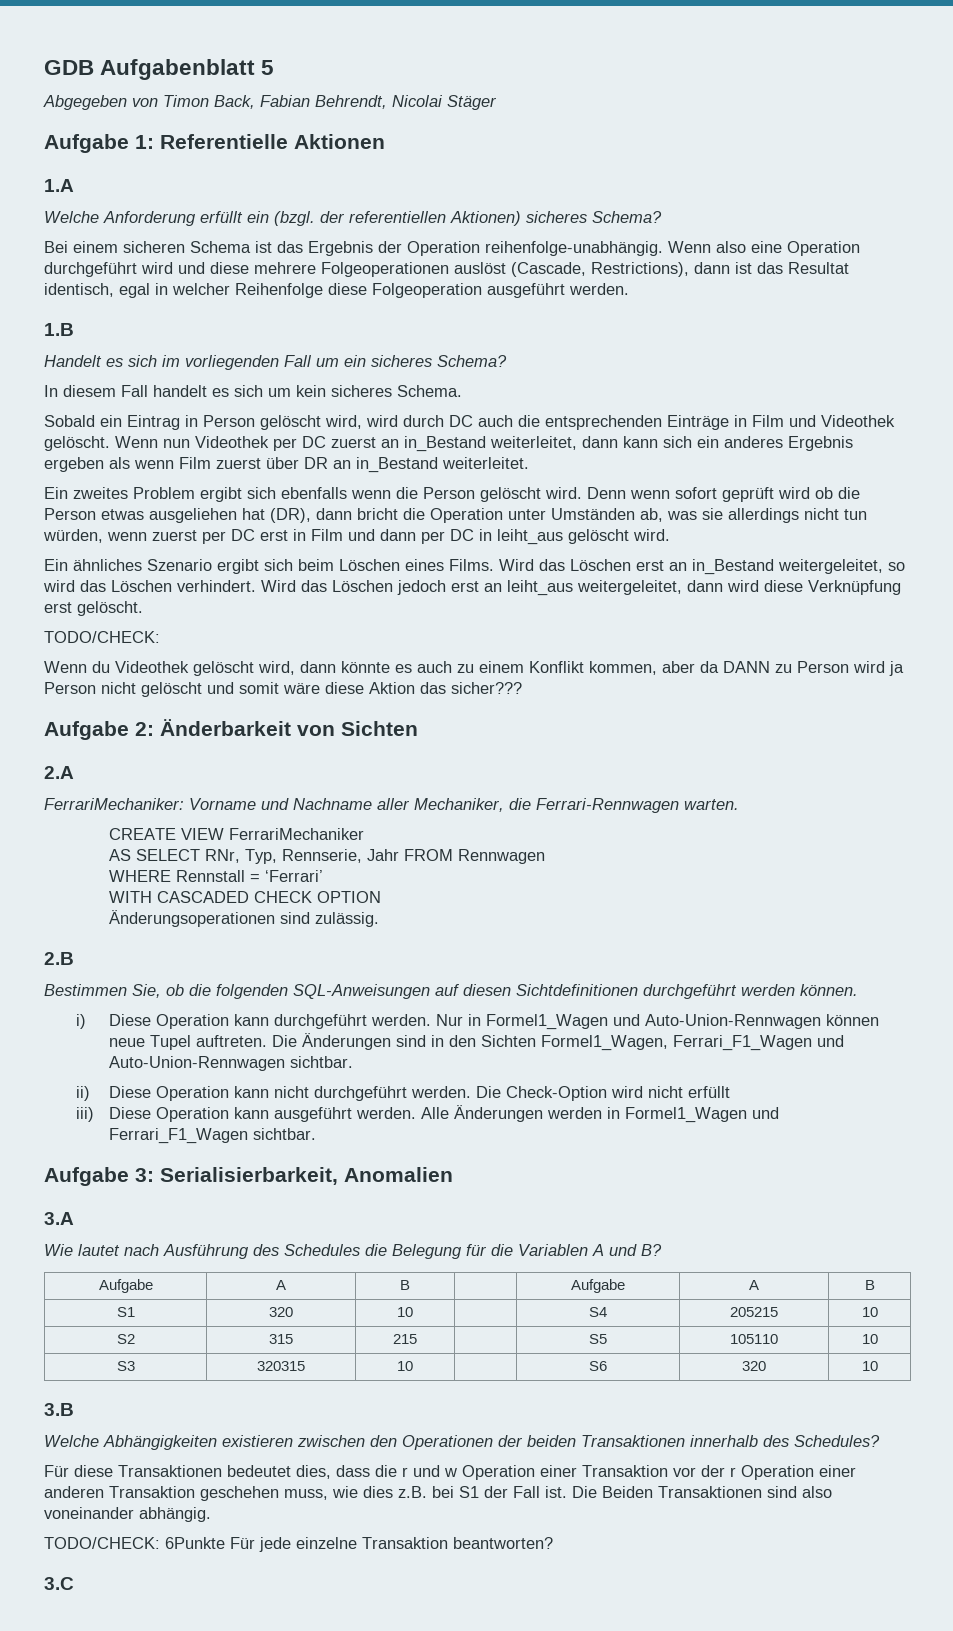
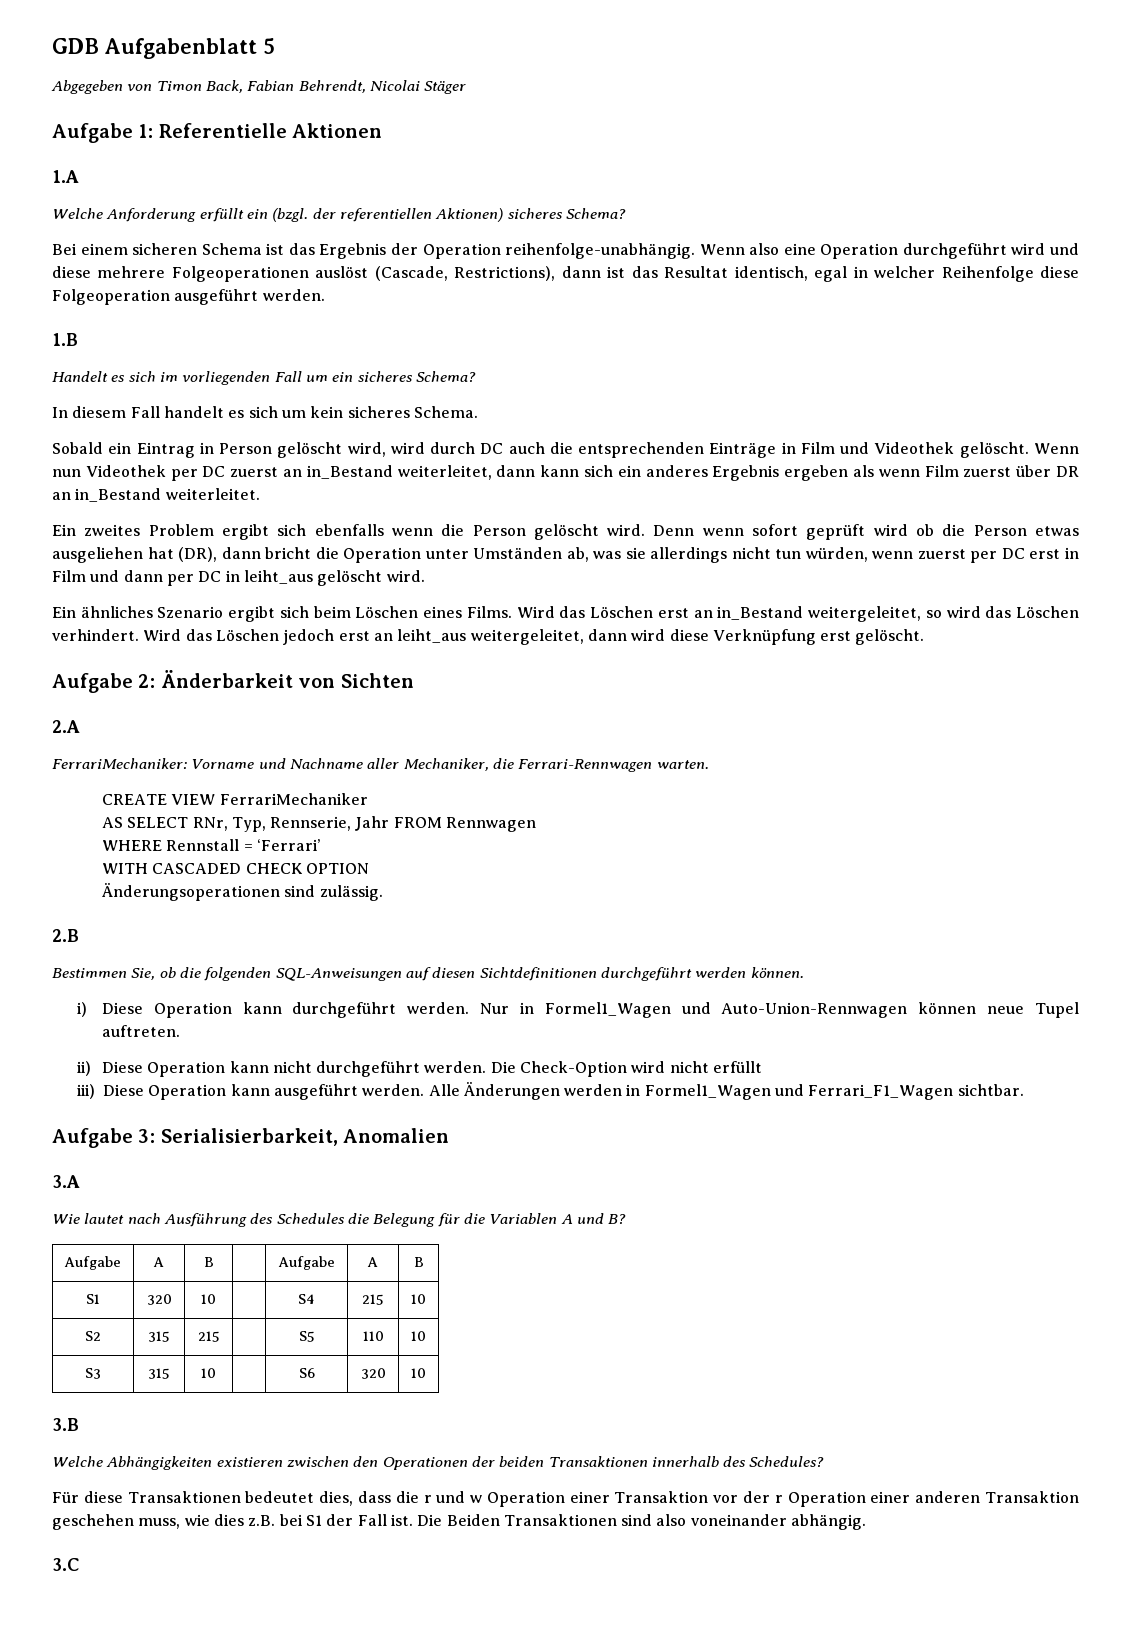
[44,631,160,643] [44,661,904,676] [44,682,522,697] // TODO/CHECK: // Wenn du Videothek gelöscht wird, dann könnte es auch zu einem Konflikt kommen, aber da DANN zu Person wird ja Person nicht gelöscht und somit wäre diese Aktion das sicher??? -> (925, 637) none
[271,1033,844,1051] [108,1056,353,1071] Die Änderungen sind in den Sichten Formel1_Wagen, Ferrari_F1_Wagen und Auto-Union-Rennwagen sichtbar. -> (180, 1031) none
[730,1307,778,1317] 205215 -> [362,1294,384,1305] 215
[730,1334,778,1344] 105110 -> [362,1331,384,1341] 110
[257,1361,305,1371] 320315 -> [148,1368,170,1379] 315
[44,1537,553,1552] // TODO/CHECK: 6Punkte Für jede einzelne Transaktion beantworten? -> (867, 1522) none

